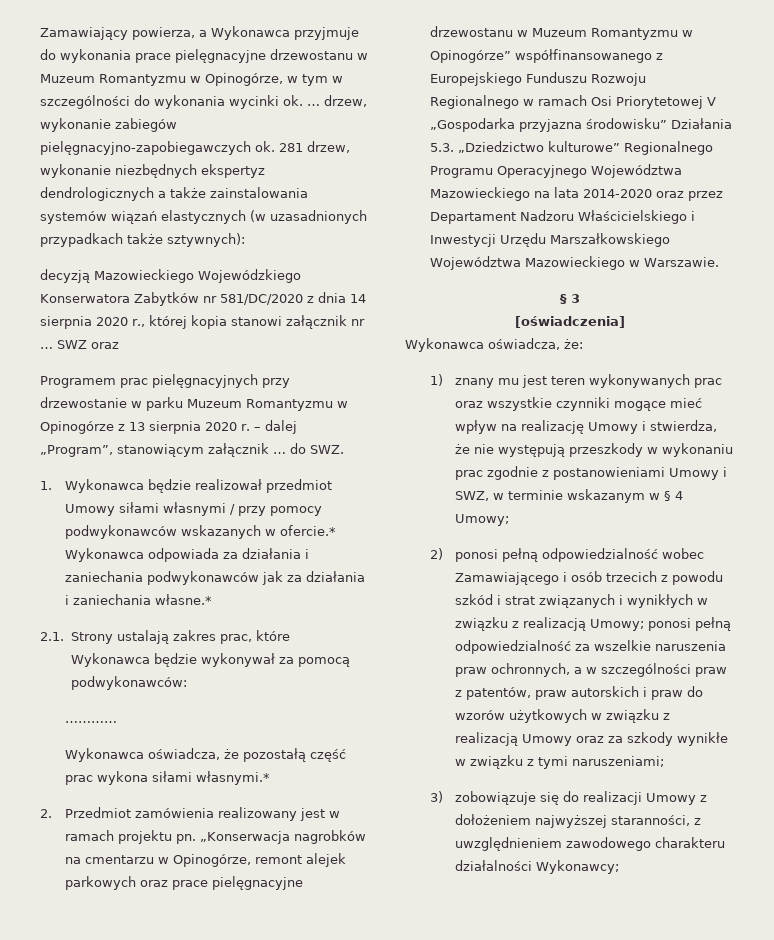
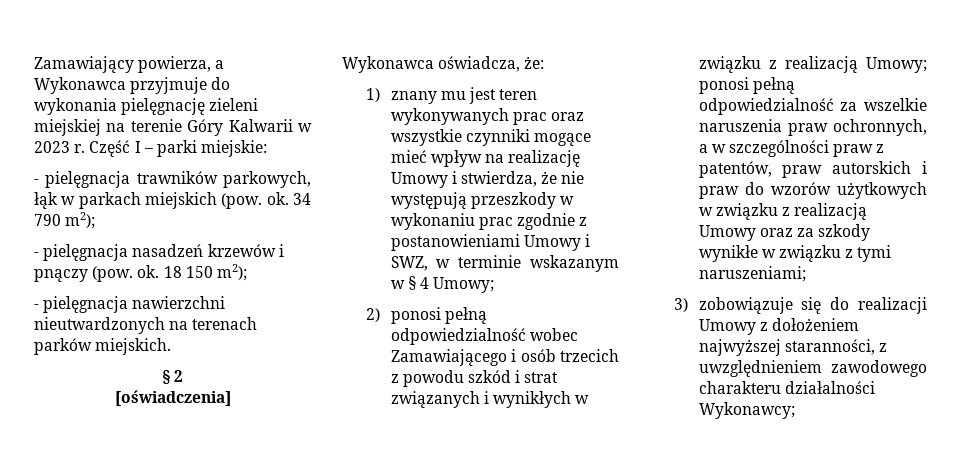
[135,49,368,63] [40,73,343,86] [40,95,367,109] [40,118,177,132] [40,141,350,155] [40,164,265,178] [40,187,308,201] [40,210,367,224] [40,233,245,247] [40,269,301,283] [40,292,366,306] [40,315,365,329] [40,340,119,349] [40,374,290,388] [40,397,348,411] [40,420,297,434] [40,443,344,457] [40,479,333,493] [65,502,323,516] [65,525,337,539] [65,548,310,562] [65,571,366,585] [65,594,213,605] [40,630,290,644] [70,653,350,667] [70,676,187,690] [65,721,118,723] [65,748,347,762] [65,771,271,785] [40,807,341,821] [65,830,367,844] [65,853,347,867] [65,876,304,890] [430,26,694,40] [430,49,664,63] [430,72,647,86] [430,95,717,109] [430,118,733,132] [430,141,714,155] [430,164,683,178] [430,187,724,201] [430,210,696,224] [430,233,671,247] [430,256,720,270] [559,294,580,304] prace pielęgnacyjne drzewostanu w Muzeum Romantyzmu w Opinogórze, w tym w szczególności do wykonania wycinki ok. … drzew, wykonanie zabiegów pielęgnacyjno-zapobiegawczych ok. 281 drzew, wykonanie niezbędnych ekspertyz dendrologicznych a także zainstalowania systemów wiązań elastycznych (w uzasadnionych przypadkach także sztywnych): // decyzją Mazowieckiego Wojewódzkiego Konserwatora Zabytków nr 581/DC/2020 z dnia 14 sierpnia 2020 r., której kopia stanowi załącznik nr … SWZ oraz // Programem prac pielęgnacyjnych przy drzewostanie w parku Muzeum Romantyzmu w Opinogórze z 13 sierpnia 2020 r. – dalej „Program”, stanowiącym załącznik … do SWZ. // 1. Wykonawca będzie realizował przedmiot Umowy siłami własnymi / przy pomocy podwykonawców wskazanych w ofercie.* Wykonawca odpowiada za działania i zaniechania podwykonawców jak za działania i zaniechania własne.* // 2.1. Strony ustalają zakres prac, które Wykonawca będzie wykonywał za pomocą podwykonawców: // ………… // Wykonawca oświadcza, że pozostałą część prac wykona siłami własnymi.* // 2. Przedmiot zamówienia realizowany jest w ramach projektu pn. „Konserwacja nagrobków na cmentarzu w Opinogórze, remont alejek parkowych oraz prace pielęgnacyjne drzewostanu w Muzeum Romantyzmu w Opinogórze” współfinansowanego z Europejskiego Funduszu Rozwoju Regionalnego w ramach Osi Priorytetowej V „Gospodarka przyjazna środowisku” Działania 5.3. „Dziedzictwo kulturowe” Regionalnego Programu Operacyjnego Województwa Mazowieckiego na lata 2014-2020 oraz przez Departament Nadzoru Właścicielskiego i Inwestycji Urzędu Marszałkowskiego Województwa Mazowieckiego w Warszawie. // § 3 -> [121,98,259,115] [34,119,312,136] [34,140,268,157] [34,171,311,188] [34,192,311,209] [34,212,96,229] [34,244,284,261] [34,264,247,282] [34,296,226,313] [34,317,258,334] [34,338,172,355] [161,370,184,385] pielęgnację zieleni miejskiej na terenie Góry Kalwarii w 2023 r. Część I – parki miejskie: // - pielęgnacja trawników parkowych, łąk w parkach miejskich (pow. ok. 34 790 m2); // - pielęgnacja nasadzeń krzewów i pnączy (pow. ok. 18 150 m2); // - pielęgnacja nawierzchni nieutwardzonych na terenach parków miejskich. // § 2

